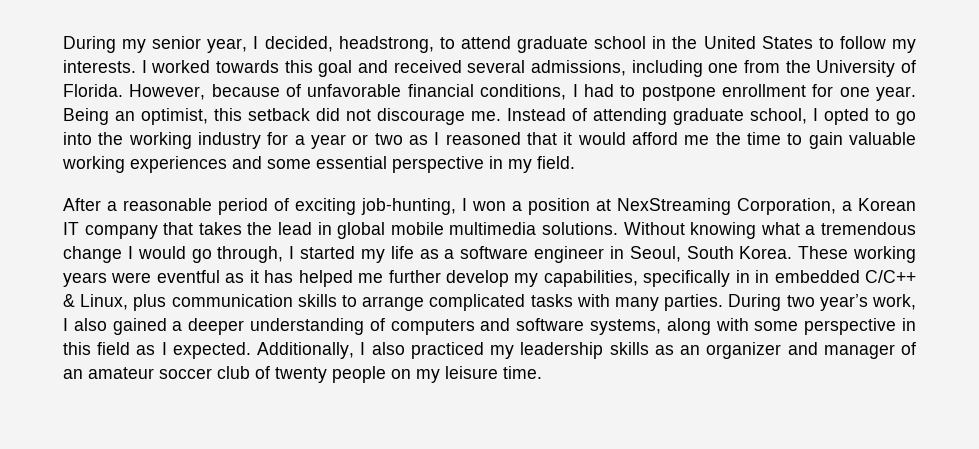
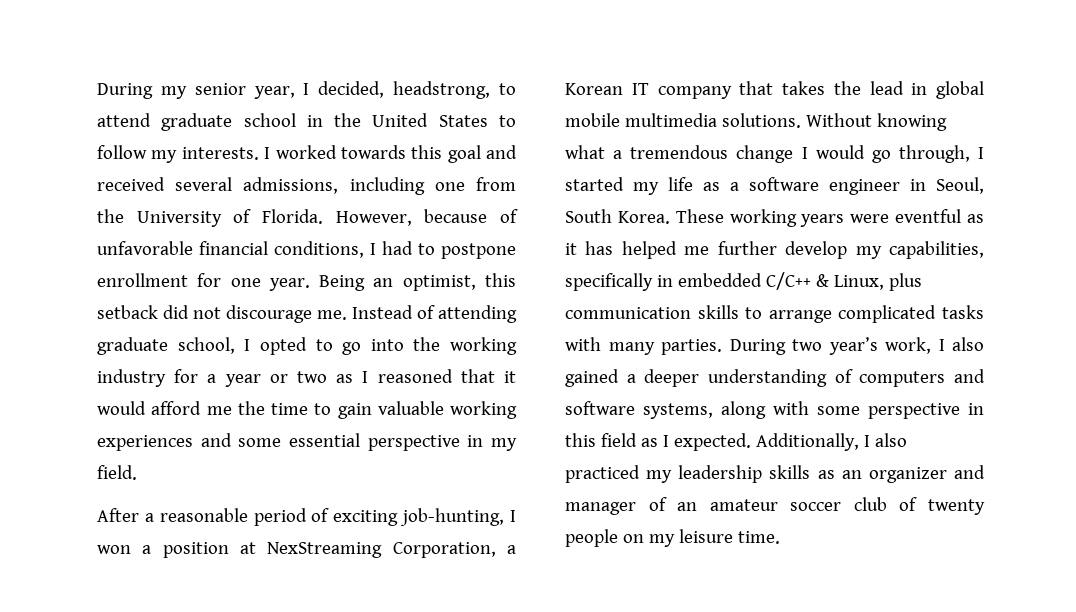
[755,270,770,283] in -> (673, 281) none

